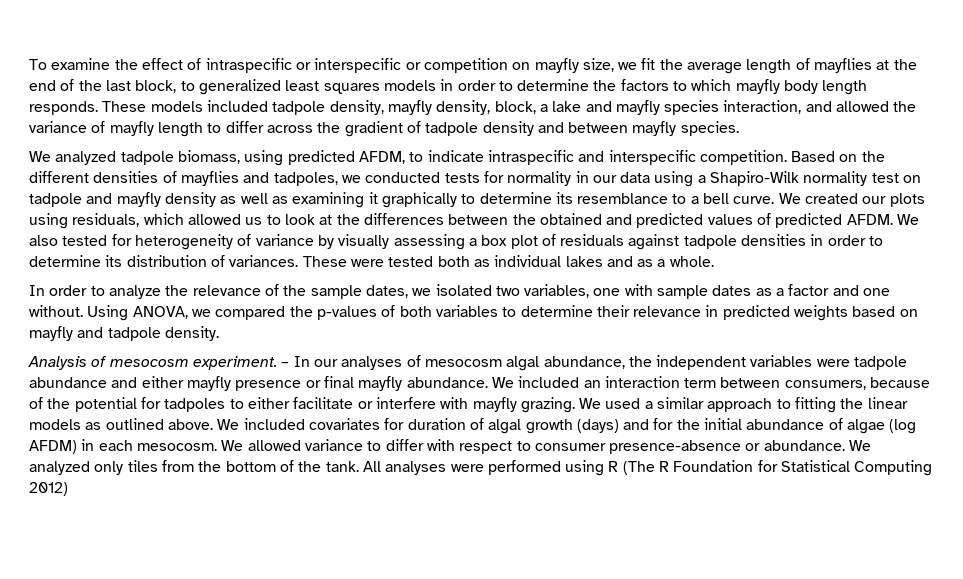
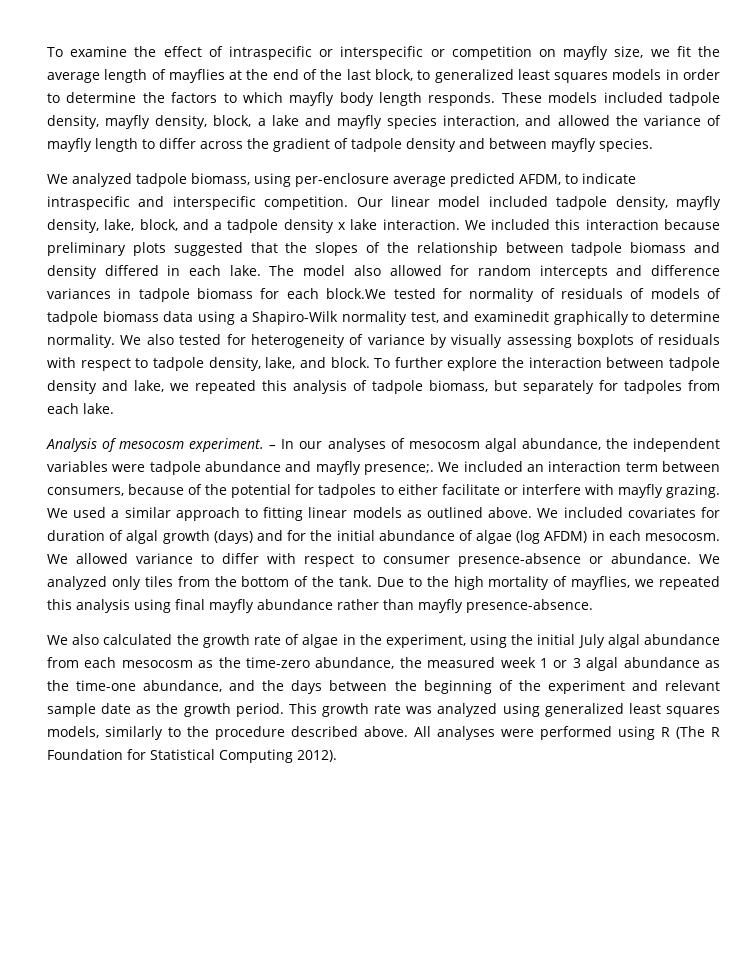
(284, 158) none -> [295,173,446,187] per-enclosure average
[791,151,885,162] [29,171,617,186] Based on the different densities of mayflies and tadpoles, we conducted tests for normality in our -> [356,196,721,210] [47,219,720,233] [47,242,721,256] [47,265,720,279] [47,288,721,302] [47,311,159,325] Our linear model included tadpole density, mayfly density, lake, block, and a tadpole density x lake interaction. We included this interaction because preliminary plots suggested that the slopes of the relationship between tadpole biomass and density differed in each lake. The model also allowed for random intercepts and difference variances in tadpole biomass for each block.We tested for normality of residuals of models of tadpole biomass
[871,173,922,183] [29,192,925,208] [29,213,893,229] test on tadpole and mayfly density as well as examining it graphically to determine its resemblance to a bell curve. We created our plots using residuals, which allowed us to look at the differences between the obtained and predicted values of predicted AFDM. -> [410,311,720,325] [47,334,115,348] test, and examinedit graphically to determine normality.
[468,234,884,250] [29,255,714,267] [29,284,891,299] [29,305,918,321] [29,326,219,341] a box plot of residuals against tadpole densities in order to determine its distribution of variances. These were tested both as individual lakes and as a whole. // In order to analyze the relevance of the sample dates, we isolated two variables, one with sample dates as a factor and one without. Using ANOVA, we compared the p-values of both variables to determine their relevance in predicted weights based on mayfly and tadpole density. -> [577,334,720,348] [47,357,720,371] [47,380,720,394] [47,403,114,414] boxplots of residuals with respect to tadpole density, lake, and block. To further explore the interaction between tadpole density and lake, we repeated this analysis of tadpole biomass, but separately for tadpoles from each lake.
[141,376,488,391] either mayfly presence or final mayfly abundance. -> [315,461,434,475] mayfly presence;.
[840,398,864,409] the -> (304, 514) none
(359, 466) none -> [376,576,720,590] [47,599,593,613] [47,634,720,648] [47,657,720,671] [47,680,721,694] [47,703,720,717] [47,726,408,740] Due to the high mortality of mayflies, we repeated this analysis using final mayfly abundance rather than mayfly presence-absence. // We also calculated the growth rate of algae in the experiment, using the initial July algal abundance from each mesocosm as the time-zero abundance, the measured week 1 or 3 algal abundance as the time-one abundance, and the days between the beginning of the experiment and relevant sample date as the growth period. This growth rate was analyzed using generalized least squares models, similarly to the procedure described above.
[29,482,68,496] 2012) -> [297,750,337,762] 2012).

